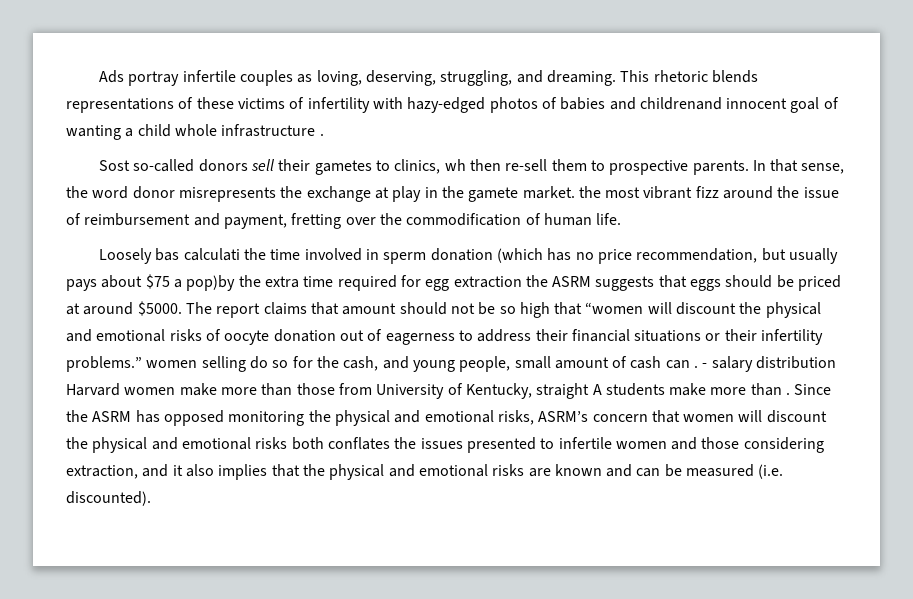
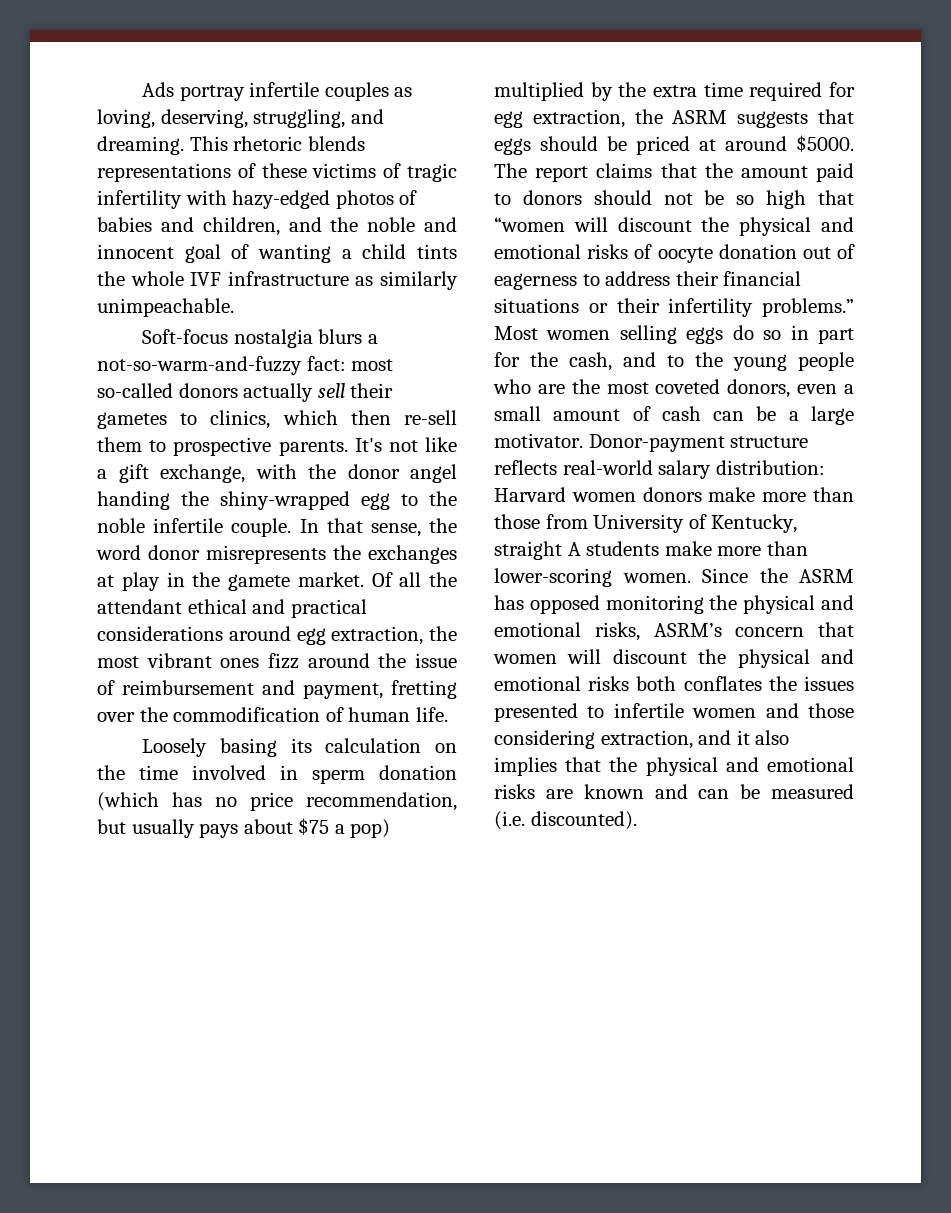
(305, 103) none -> [407,163,458,182] tragic
[639,97,722,110] childrenand -> [202,217,457,236] children, and the noble and
[174,124,324,137] [99,160,131,171] whole infrastructure . // Sost -> [417,244,458,259] [97,271,458,290] [97,298,234,317] [142,329,378,348] [97,356,394,375] tints the whole IVF infrastructure as similarly unimpeachable. // Soft-focus nostalgia blurs a not-so-warm-and-fuzzy fact: most
(248, 165) none -> [243,383,314,402] actually
[444,159,466,171] wh -> [282,410,338,425] which
(749, 167) none -> [354,437,458,452] [97,464,457,483] [97,491,457,510] [97,518,292,537] It's not like a gift exchange, with the donor angel handing the shiny-wrapped egg to the noble infertile couple.
[306,186,371,202] exchange -> [368,545,457,564] exchanges
(575, 192) none -> [371,572,457,587] [97,599,367,618] [97,626,424,645] Of all the attendant ethical and practical considerations around egg extraction,
(693, 192) none -> [220,658,260,668] ones
[155,248,240,261] bas calculati -> [219,738,457,757] basing its calculation on
[186,275,236,291] pop)by -> [350,819,391,838] [494,82,613,101] pop) multiplied by
[453,276,522,288] extraction -> [532,109,625,128] extraction,
[342,303,397,315] amount -> [704,163,854,182] [494,190,582,205] the amount paid to donors
(142, 364) none -> [494,326,538,340] Most
(246, 364) none -> [686,327,724,344] eggs
(289, 364) none -> [790,325,854,344] in part
[412,356,511,372] young people, -> [667,352,854,371] [493,379,854,398] to the young people who are the most coveted donors, even a
[694,356,837,372] . - salary distribution -> [756,406,854,425] [494,433,809,452] [494,460,825,479] be a large motivator. Donor-payment structure reflects real-world salary distribution:
(176, 391) none -> [642,487,702,502] donors
[786,392,791,395] . -> [494,568,691,587] lower-scoring women.

